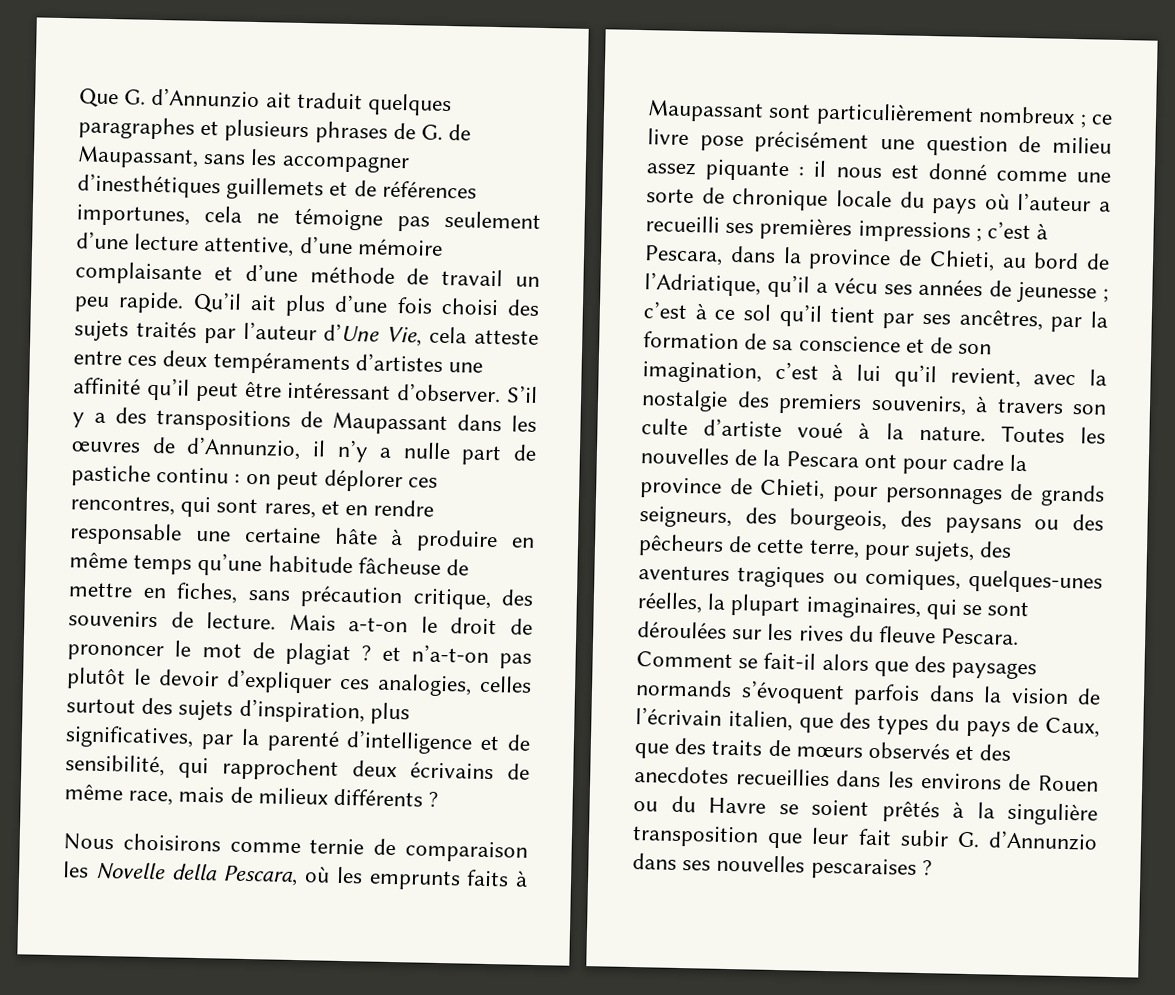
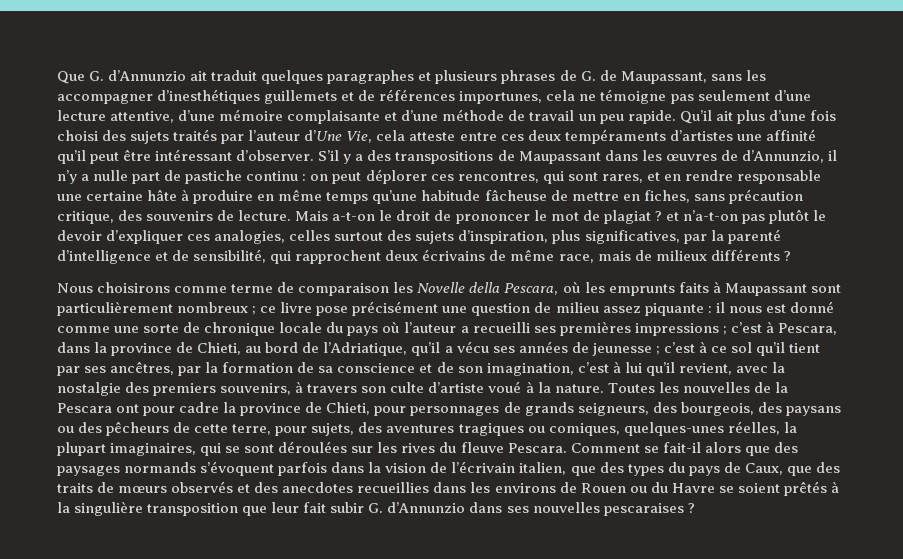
[309,838,365,855] ternie -> [231,284,274,293] terme

